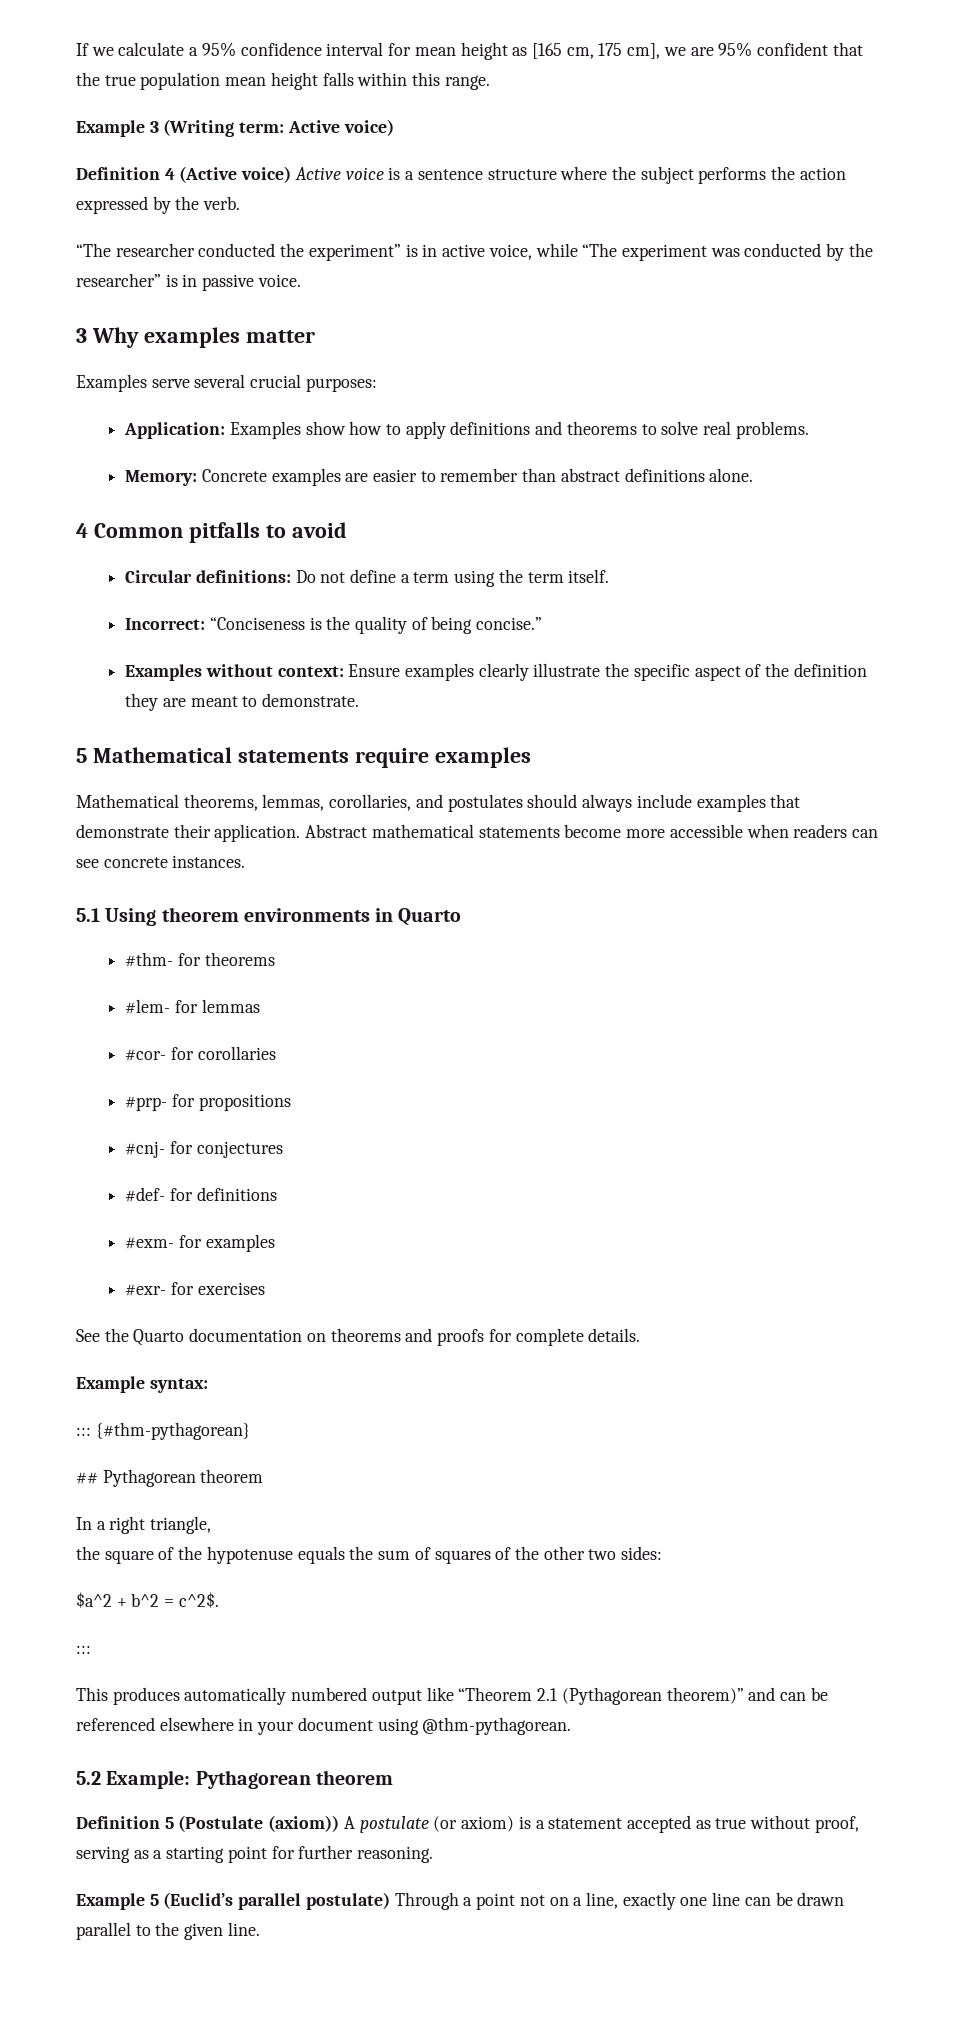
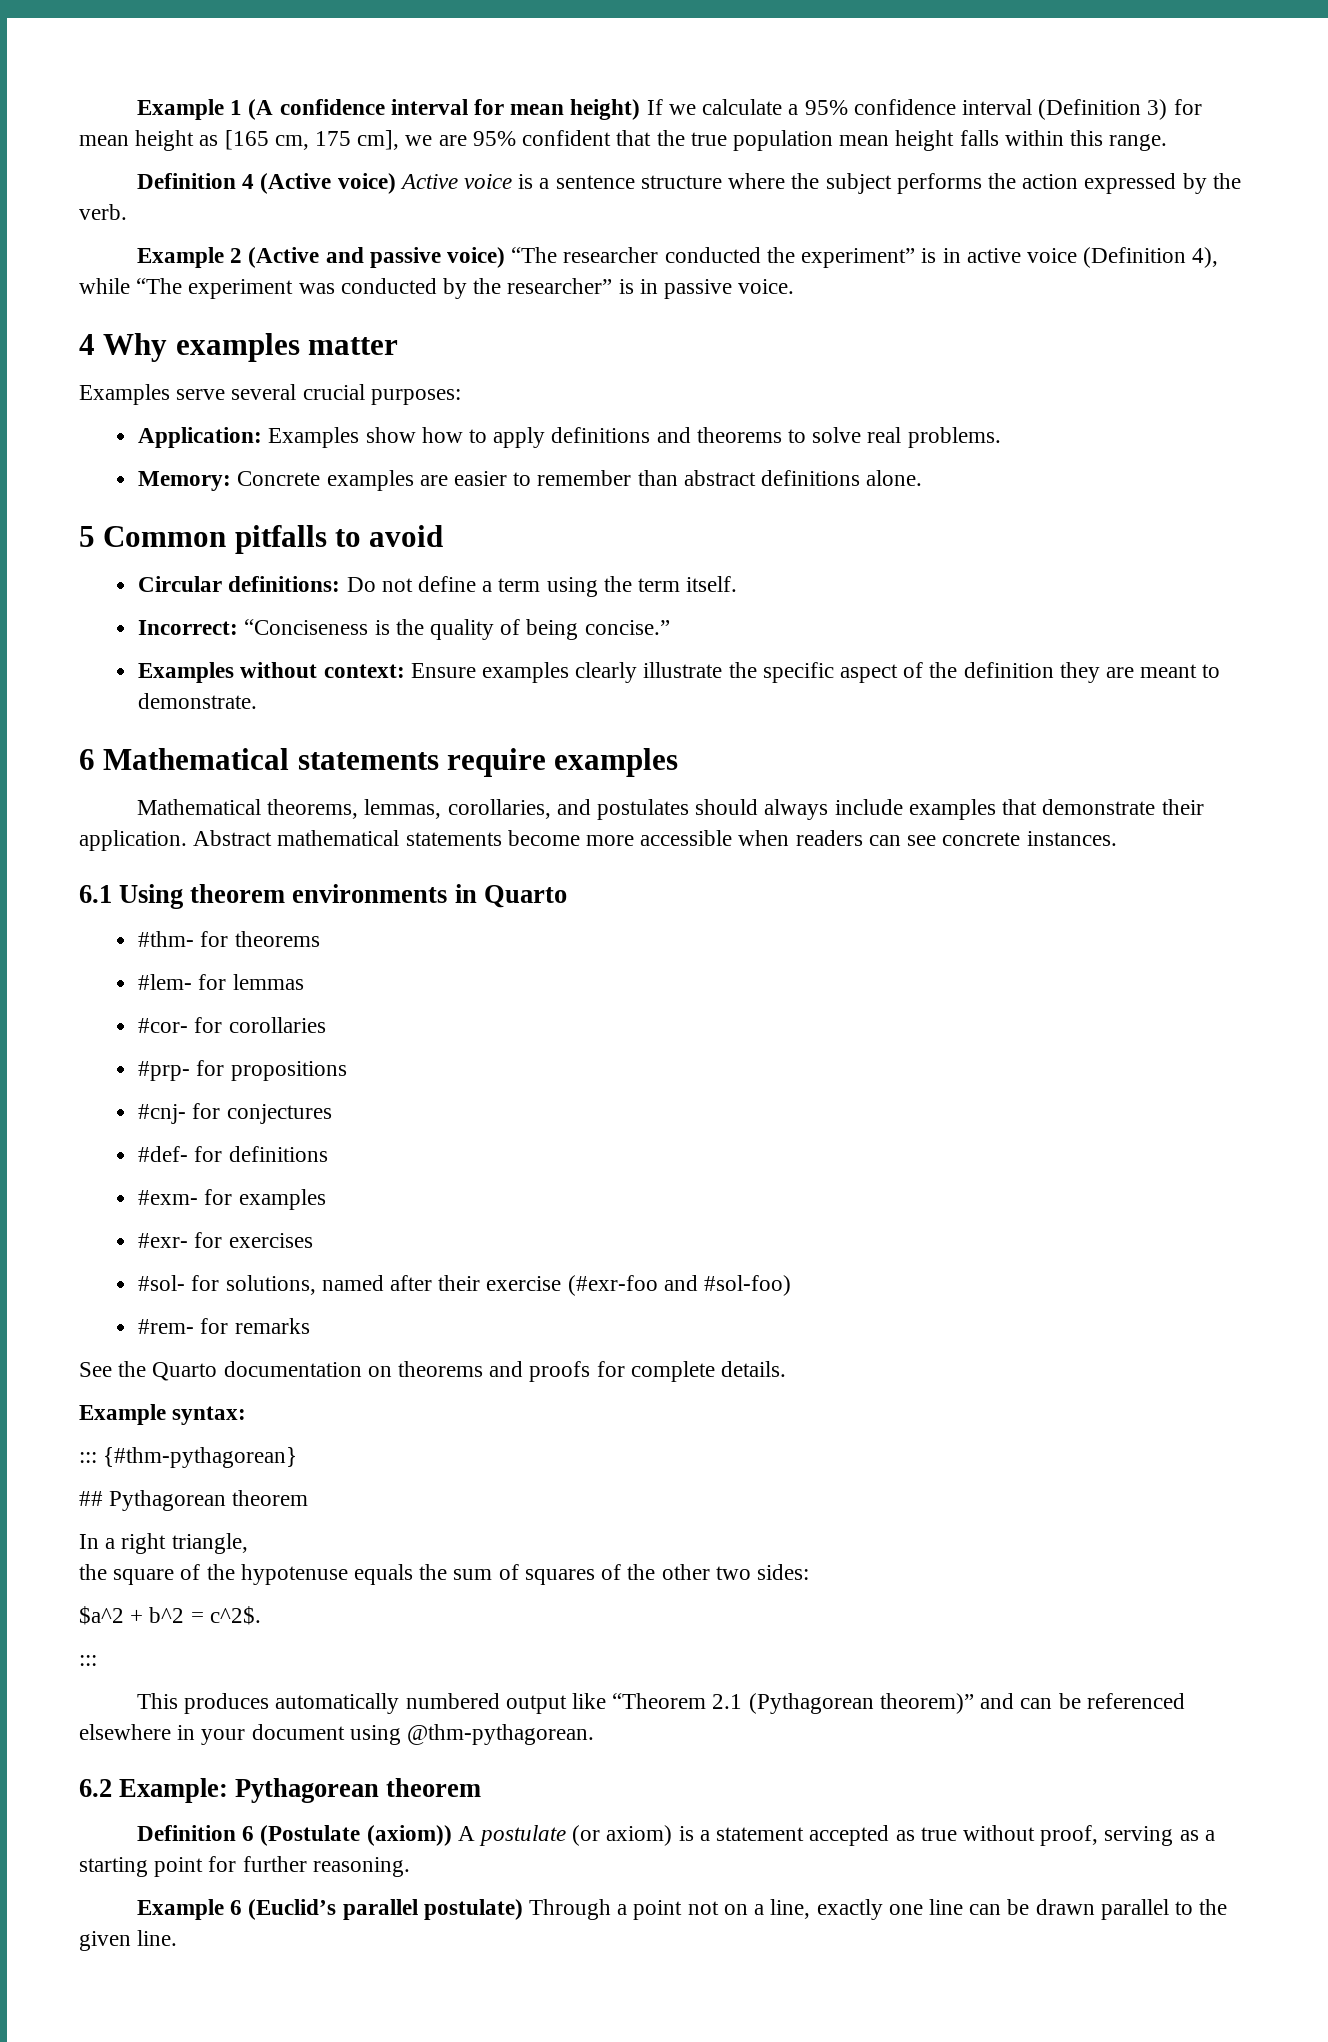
(76, 49) none -> [137,99,641,120] Example 1 (A confidence interval for mean height)
(384, 49) none -> [1038,99,1168,120] (Definition 3)
[76,119,394,137] // Example 3 (Writing term: Active voice) -> (1168, 142) none
(241, 203) none -> [137,247,506,268] Example 2 (Active and passive voice)
[488,244,532,260] voice, -> [1026,247,1219,268] voice (Definition 4),
[76,328,87,343] 3 -> [79,334,95,355] 4
[76,523,88,538] 4 -> [79,526,95,547] 5
[76,748,87,763] 5 -> [79,749,95,770] 6
[76,908,100,922] 5.1 -> [79,885,112,903] 6.1
(265, 1288) none -> [138,1275,792,1296] [138,1318,310,1334] // #sol- for solutions, named after their exercise (#exr-foo and #sol-foo) // #rem- for remarks
[76,1771,101,1785] 5.2 -> [79,1779,112,1797] 6.2
[164,1817,174,1829] 5 -> [242,1826,255,1841] 6
[149,1894,159,1906] 5 -> [230,1900,243,1915] 6

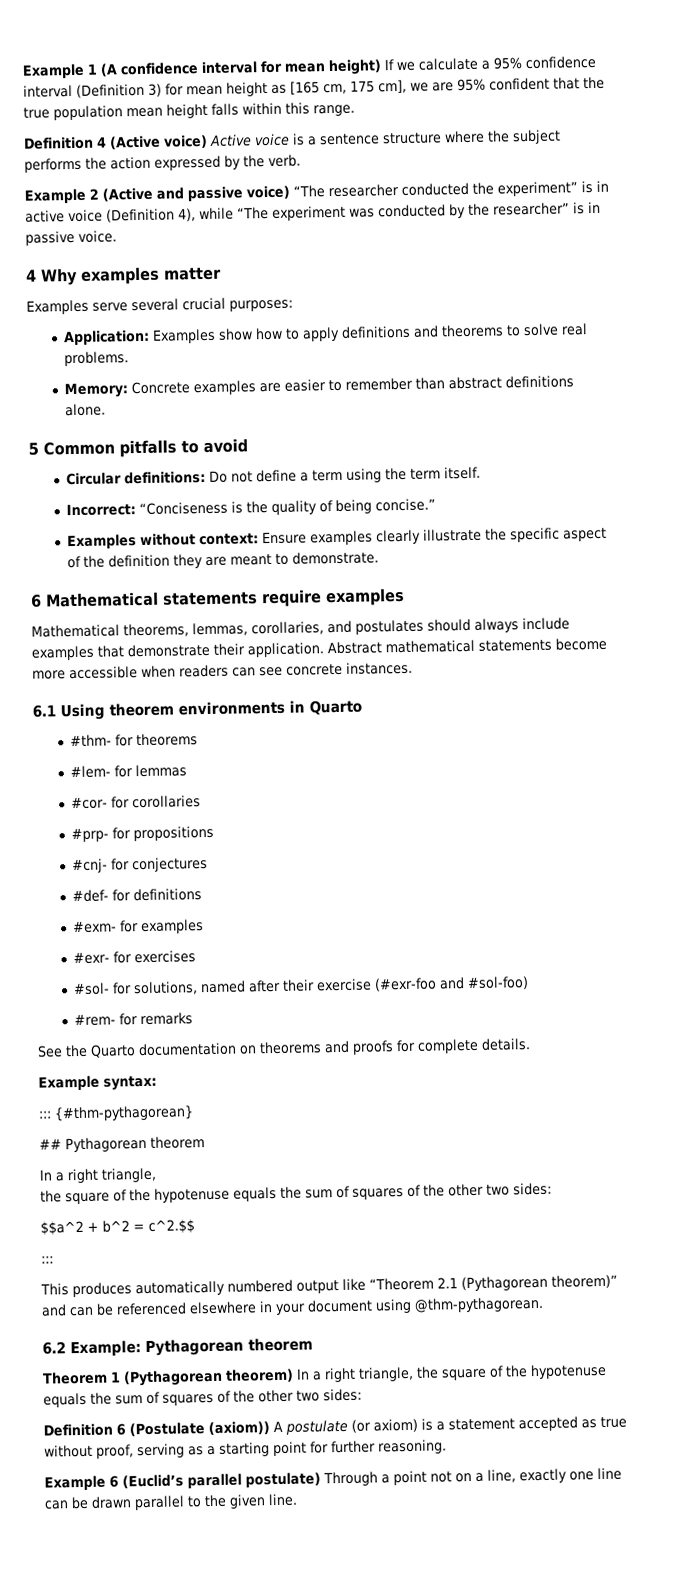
[79,1606,124,1625] $a^2 -> [40,1220,84,1236] $$a^2
[209,1606,261,1625] c^2$. -> [148,1219,195,1234] c^2.$$
(482, 1787) none -> [42,1363,607,1387] [43,1388,362,1408] // Theorem 1 (Pythagorean theorem) In a right triangle, the square of the hypotenuse equals the sum of squares of the other two sides:

